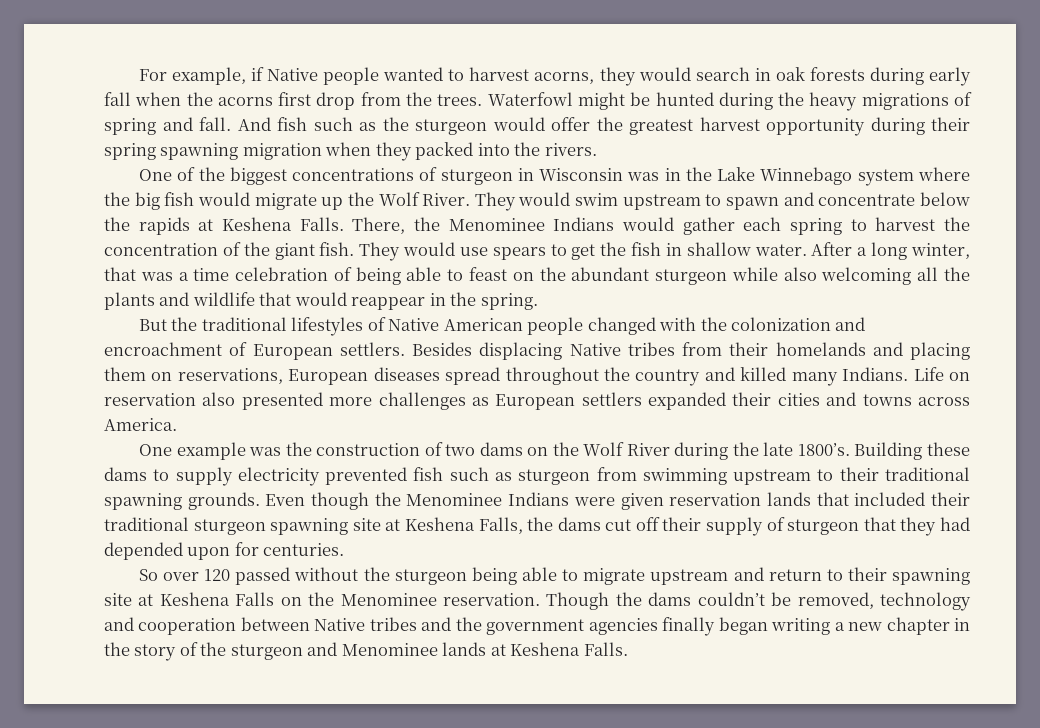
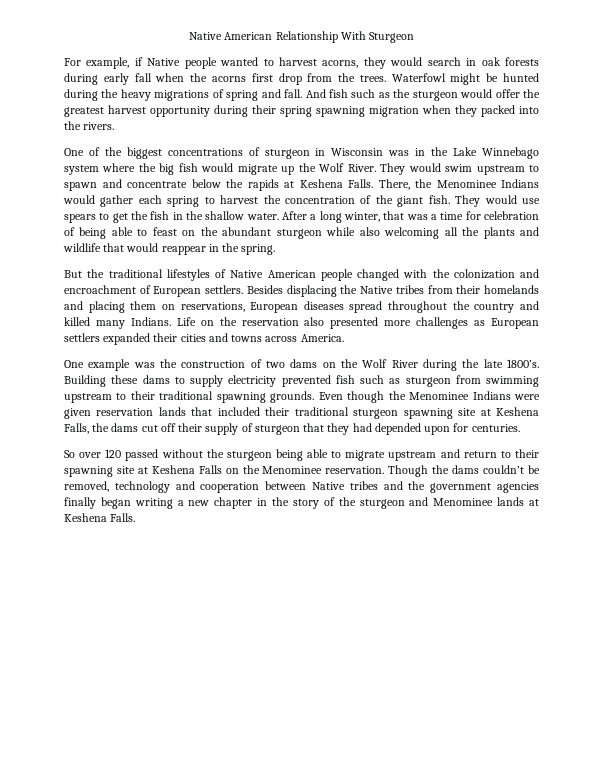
(138, 75) none -> [189,31,414,43] Native American Relationship With Sturgeon //
(682, 249) none -> [185,211,203,220] the
(230, 274) none -> [465,211,481,220] for
(563, 351) none -> [340,285,358,294] the
(971, 376) none -> [219,317,237,326] the

